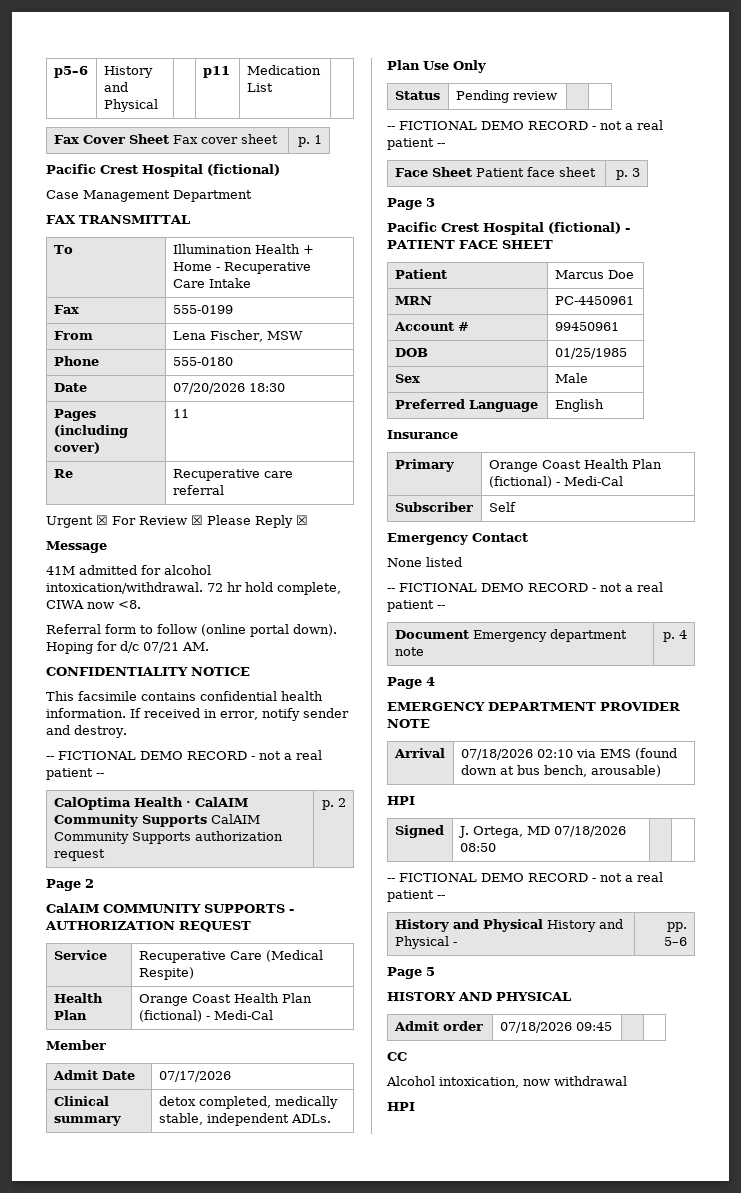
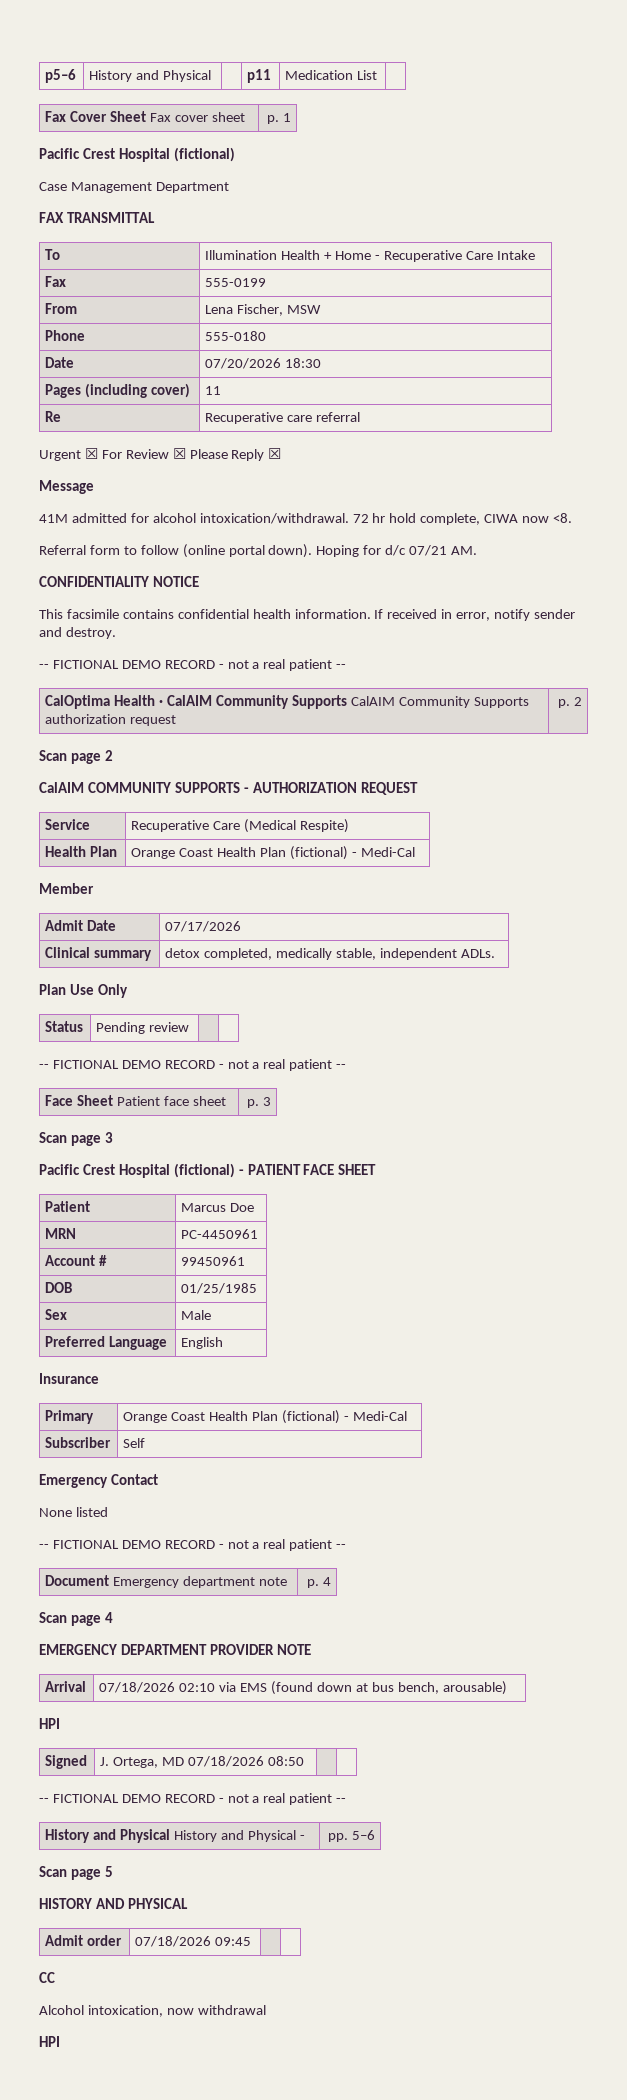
[46,879,81,891] Page -> [39,750,101,764] Scan page
[387,198,422,210] Page -> [39,1132,101,1146] Scan page
[387,677,422,689] Page -> [39,1612,101,1626] Scan page
[387,967,422,979] Page -> [39,1866,101,1880] Scan page

